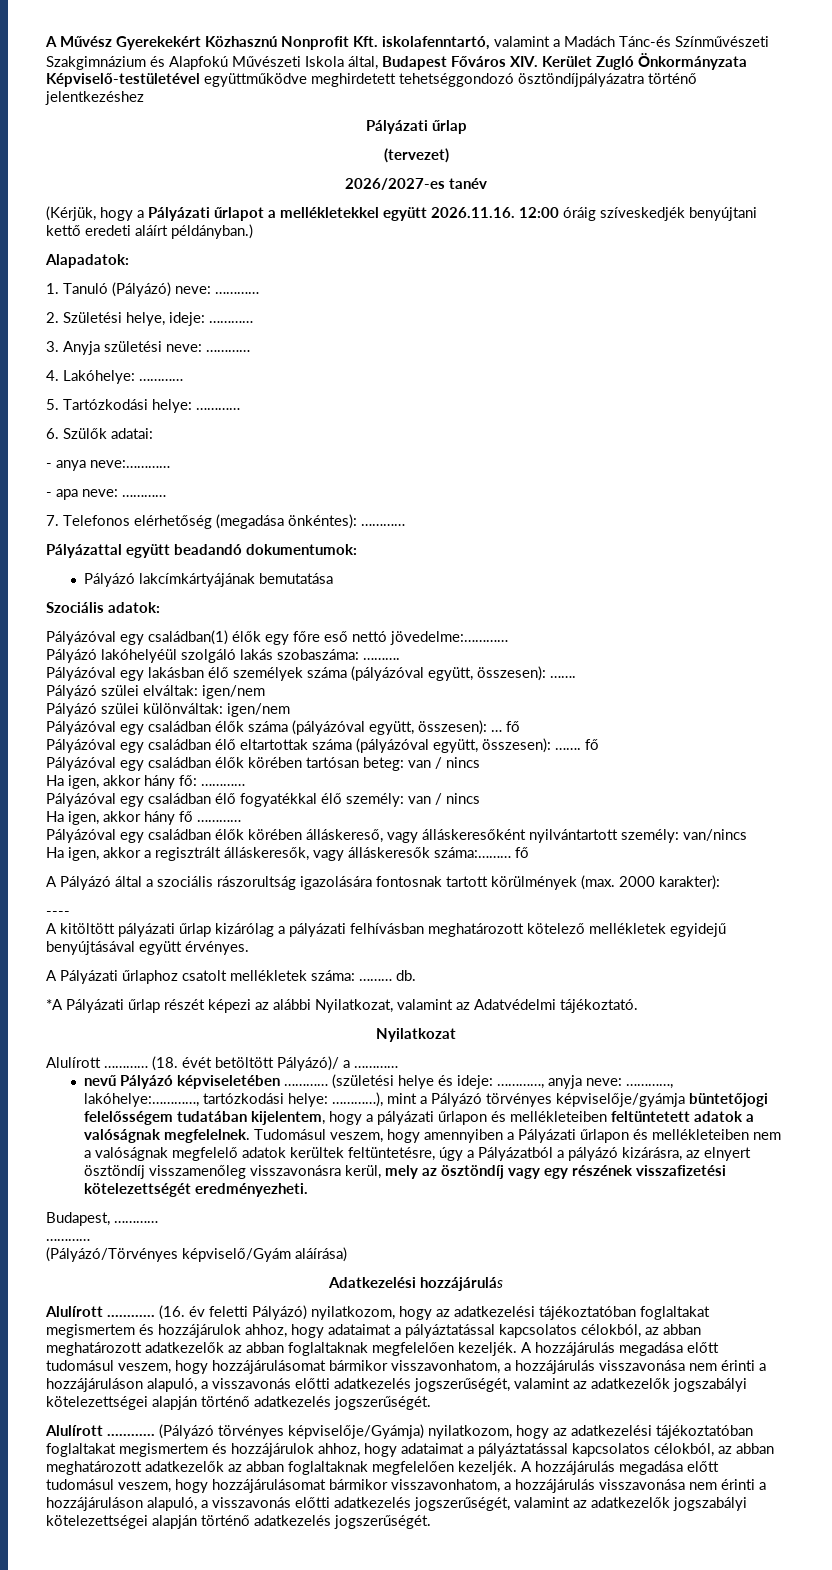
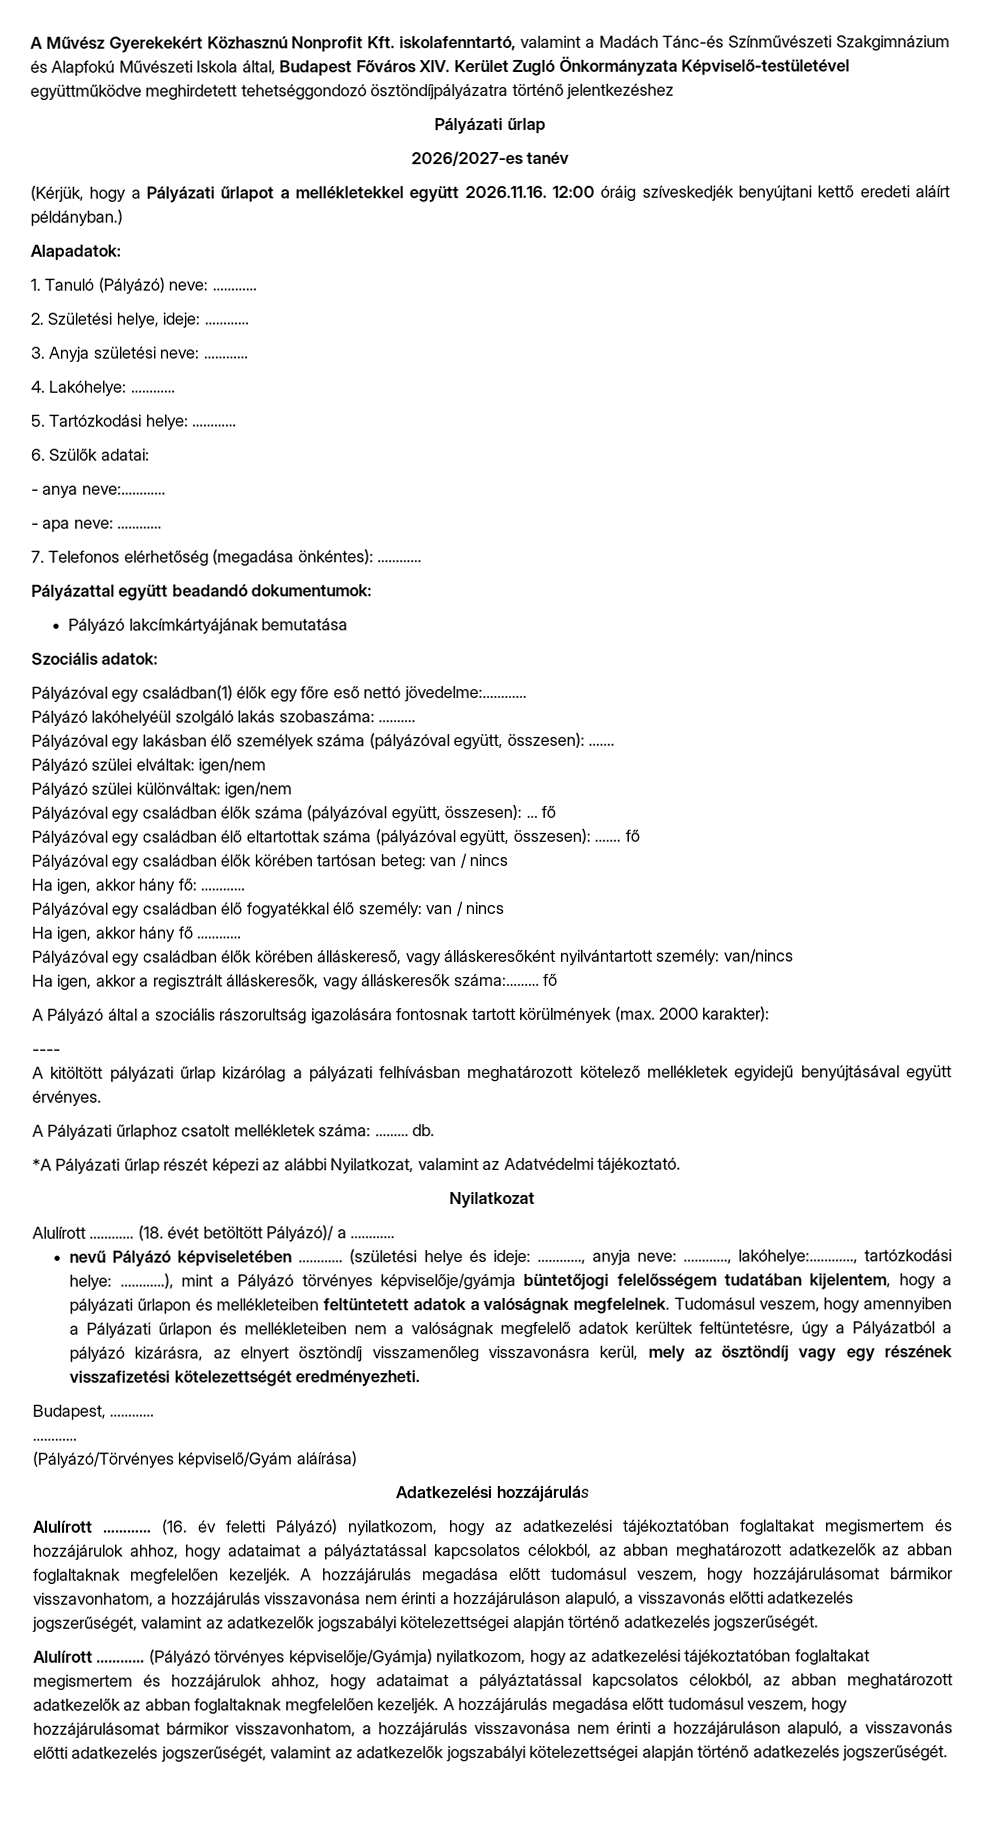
[383,148,449,163] // (tervezet) -> (546, 125) none

